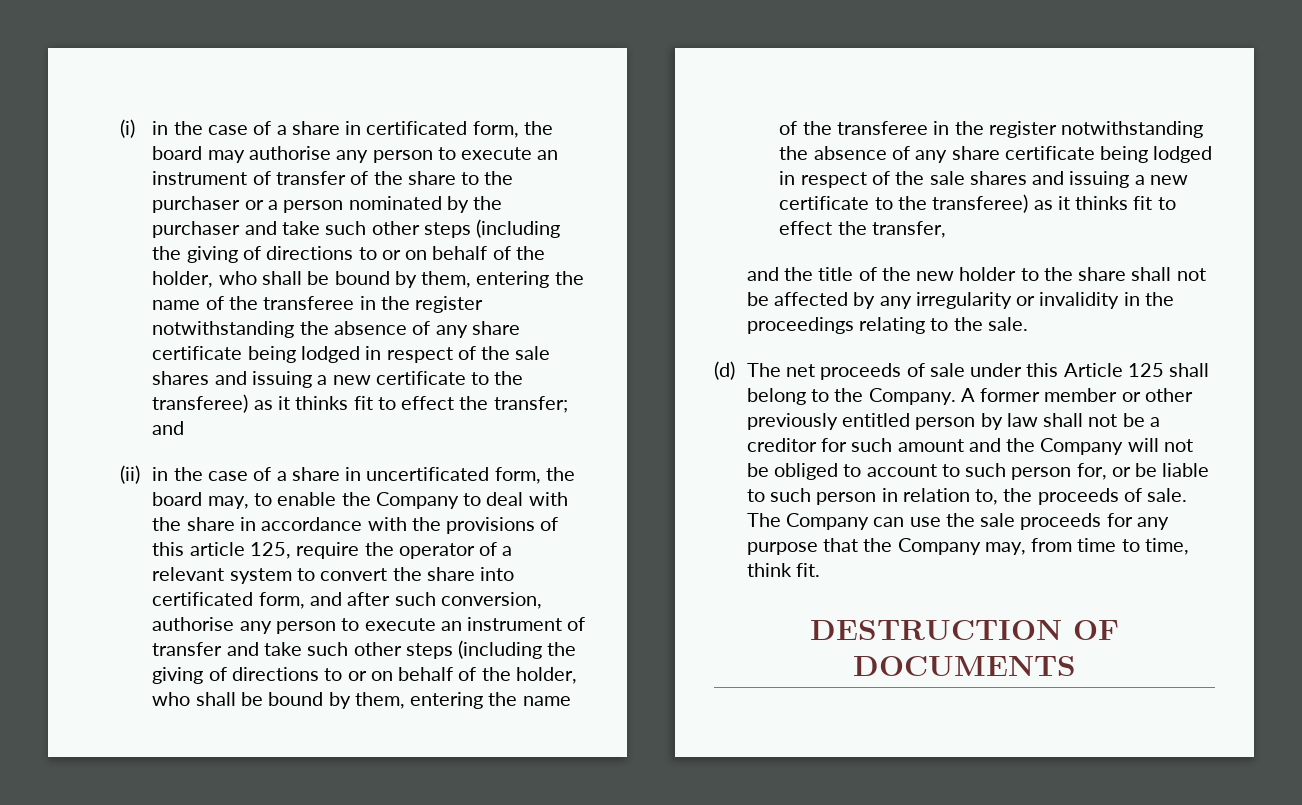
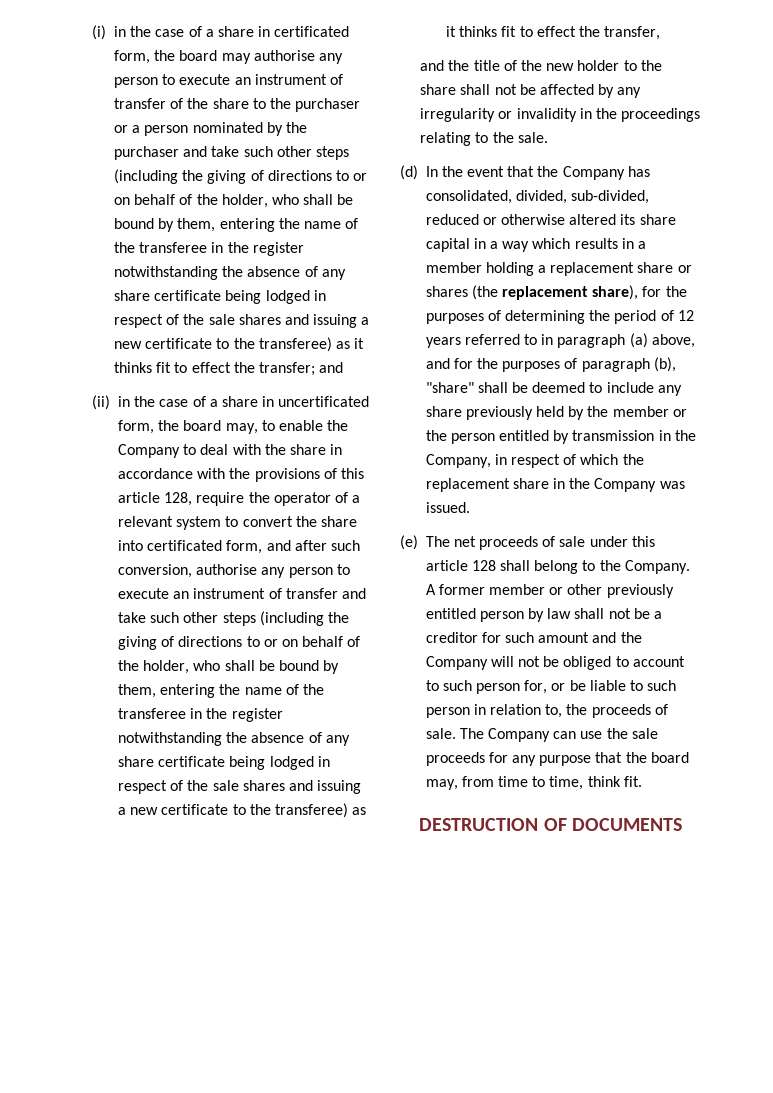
[249,542,291,559] 125, -> [164,492,193,506] 128,
(735, 370) none -> [425,166,650,180] [425,190,650,204] [425,214,676,225] [425,238,647,252] [425,262,692,276] [425,285,687,300] [425,310,694,324] [425,333,695,348] [425,357,676,372] [425,382,682,396] [425,406,687,420] [425,430,696,444] [425,454,644,468] [425,478,685,492] [425,502,470,513] [400,535,418,550] In the event that the Company has consolidated, divided, sub-divided, reduced or otherwise altered its share capital in a way which results in a member holding a replacement share or shares (the replacement share), for the purposes of determining the period of 12 years referred to in paragraph (a) above, and for the purposes of paragraph (b), "share" shall be deemed to include any share previously held by the member or the person entitled by transmission in the Company, in respect of which the replacement share in the Company was issued. // (e)
[1063,363,1164,377] Article 125 -> [425,560,496,571] article 128
[897,538,981,555] Company -> [650,752,689,763] board

